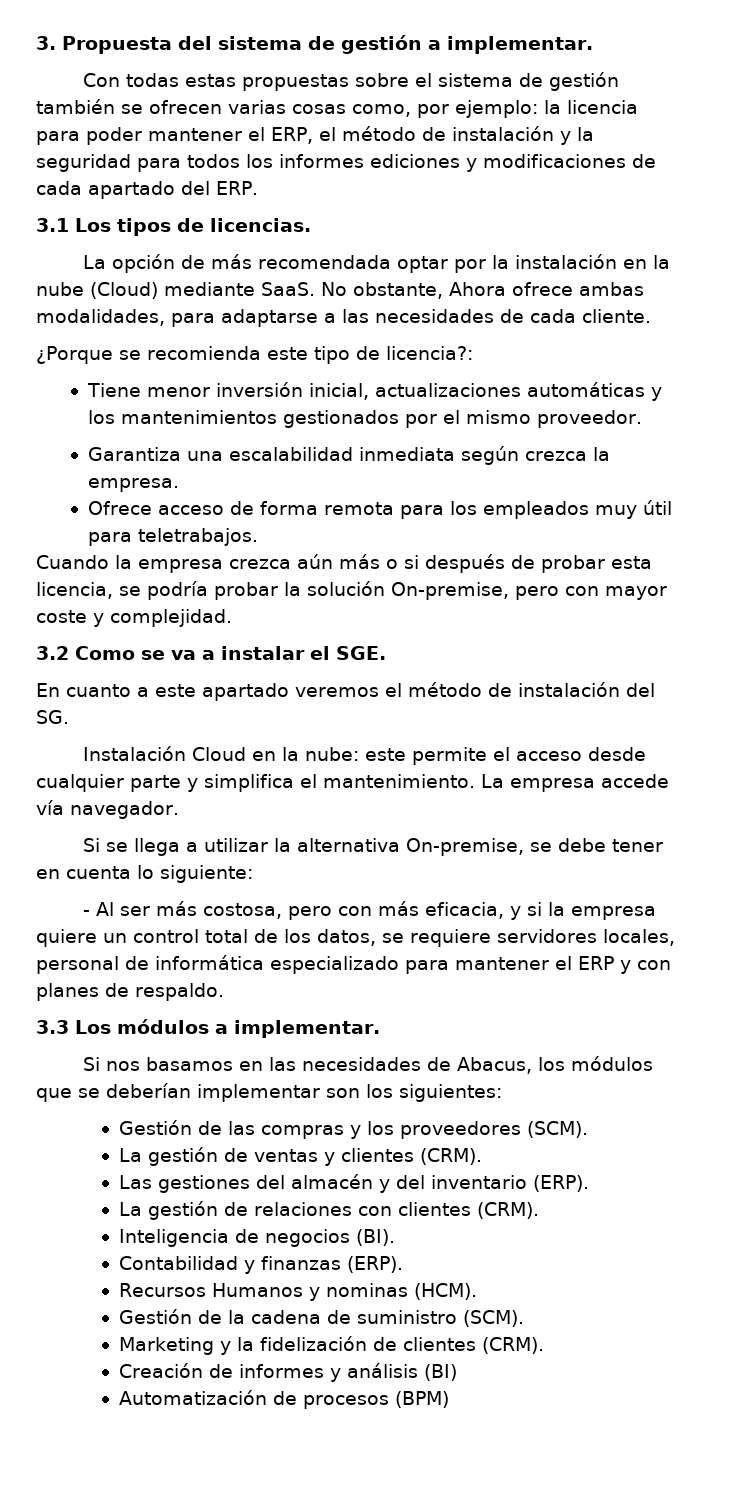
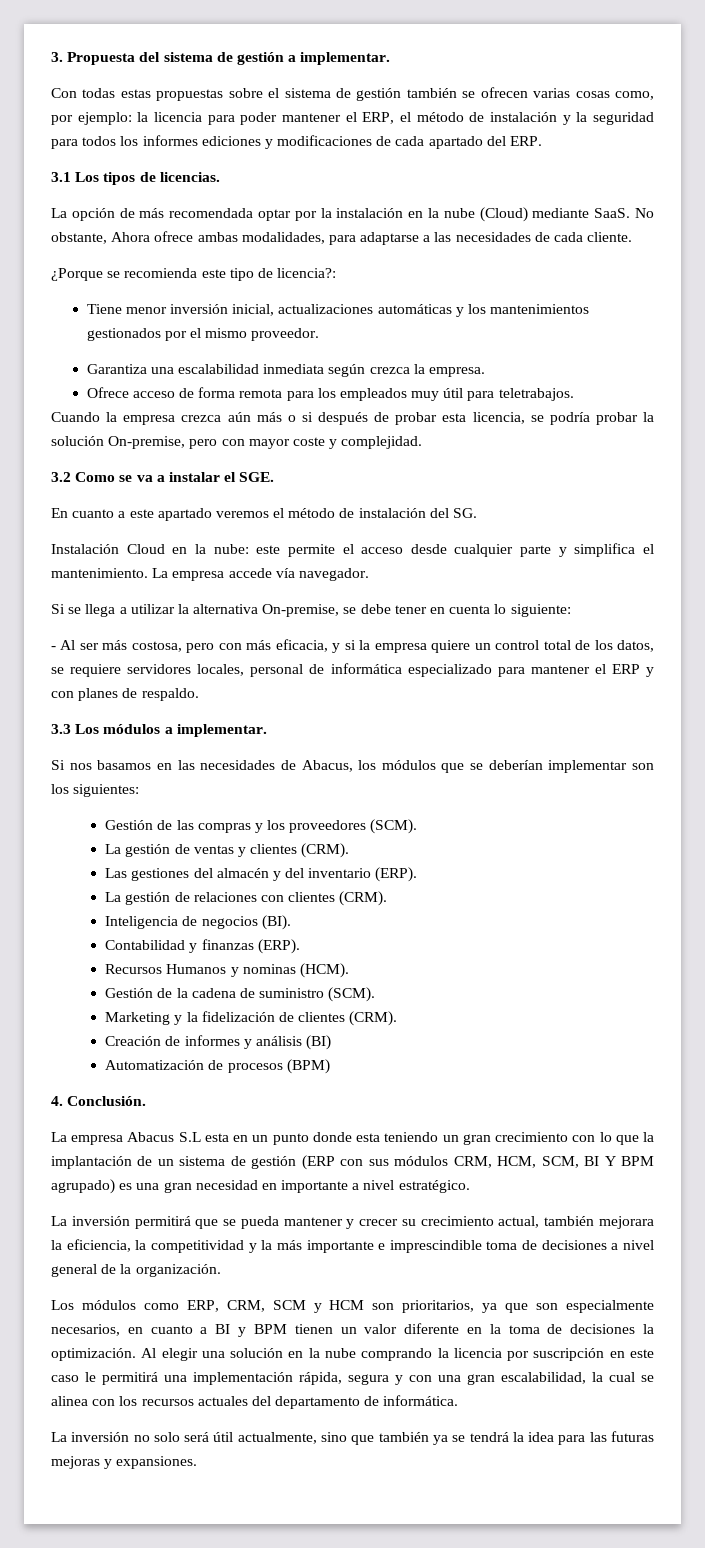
(450, 1399) none -> [51,1096,147,1106] [51,1132,655,1145] [51,1155,655,1170] [51,1179,470,1194] [51,1216,654,1229] [51,1239,654,1253] [51,1264,221,1277] [51,1300,654,1313] [51,1323,654,1337] [51,1348,654,1361] [51,1372,654,1385] [51,1395,459,1409] [51,1431,654,1445] [51,1456,198,1469] // 4. Conclusión. // La empresa Abacus S.L esta en un punto donde esta teniendo un gran crecimiento con lo que la implantación de un sistema de gestión (ERP con sus módulos CRM, HCM, SCM, BI Y BPM agrupado) es una gran necesidad en importante a nivel estratégico. // La inversión permitirá que se pueda mantener y crecer su crecimiento actual, también mejorara la eficiencia, la competitividad y la más importante e imprescindible toma de decisiones a nivel general de la organización. // Los módulos como ERP, CRM, SCM y HCM son prioritarios, ya que son especialmente necesarios, en cuanto a BI y BPM tienen un valor diferente en la toma de decisiones la optimización. Al elegir una solución en la nube comprando la licencia por suscripción en este caso le permitirá una implementación rápida, segura y con una gran escalabilidad, la cual se alinea con los recursos actuales del departamento de informática. // La inversión no solo será útil actualmente, sino que también ya se tendrá la idea para las futuras mejoras y expansiones.

